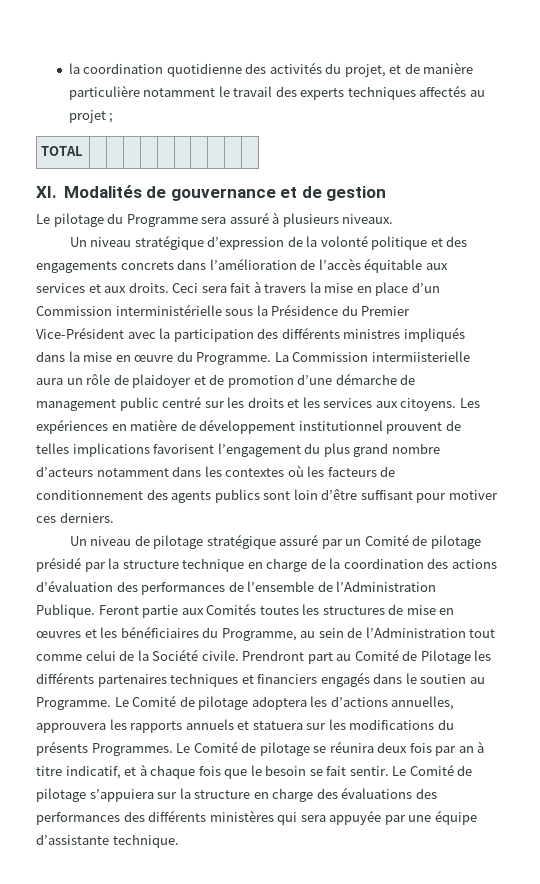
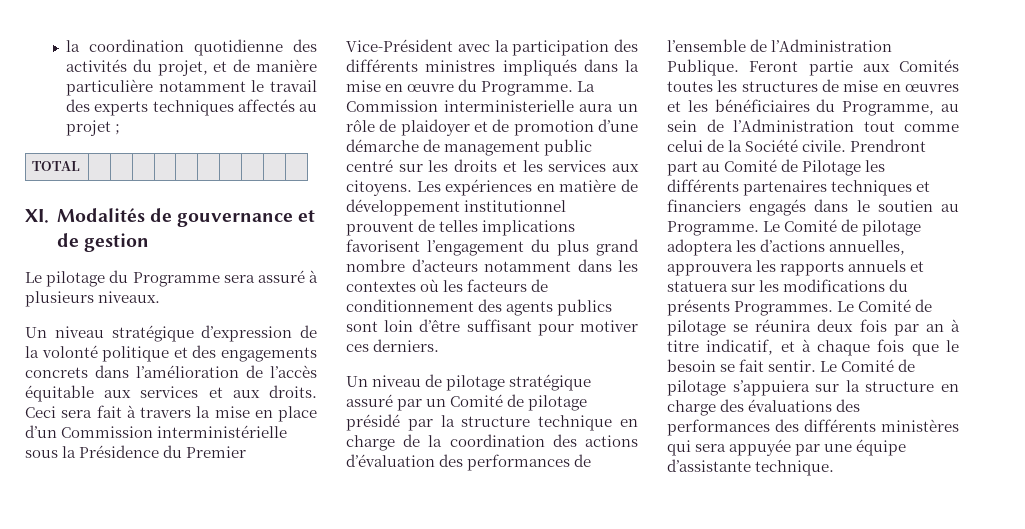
[371,351,470,362] intermiisterielle -> [443,100,574,112] interministerielle

